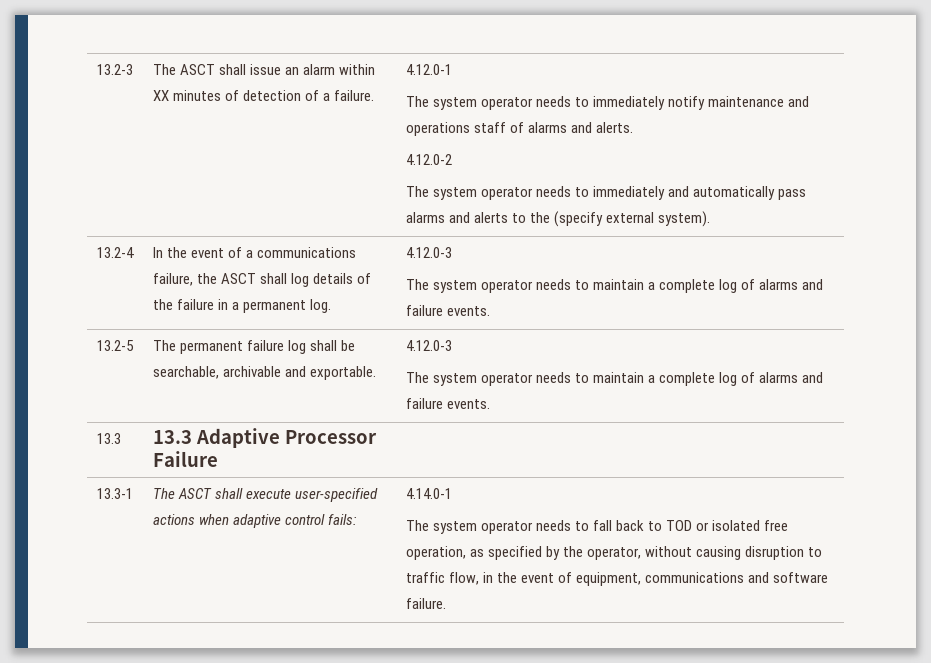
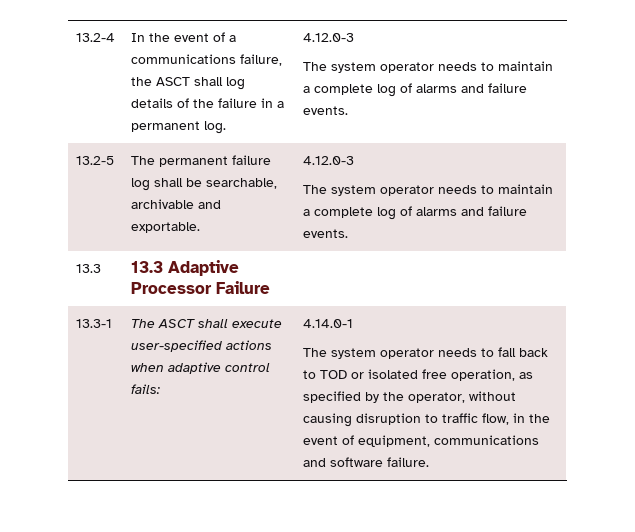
[96,64,133,75] [152,64,375,75] [152,90,374,101] [405,64,452,75] [405,96,810,110] [405,122,633,136] [405,154,452,165] [405,186,807,200] [405,211,711,227] 13.2-3 | The ASCT shall issue an alarm within XX minutes of detection of a failure. | 4.12.0-1 // The system operator needs to immediately notify maintenance and operations staff of alarms and alerts. // 4.12.0-2 // The system operator needs to immediately and automatically pass alarms and alerts to the (specify external system). // -> (75, 37) none

